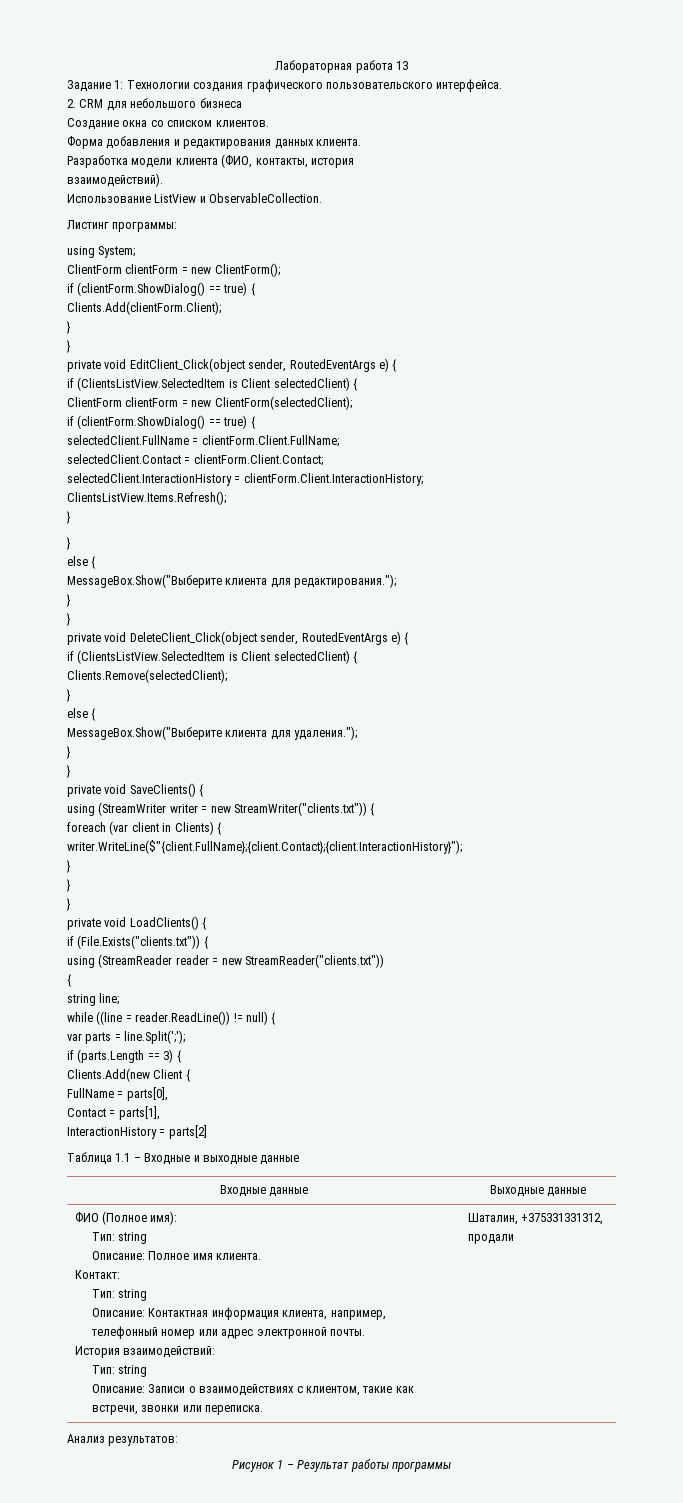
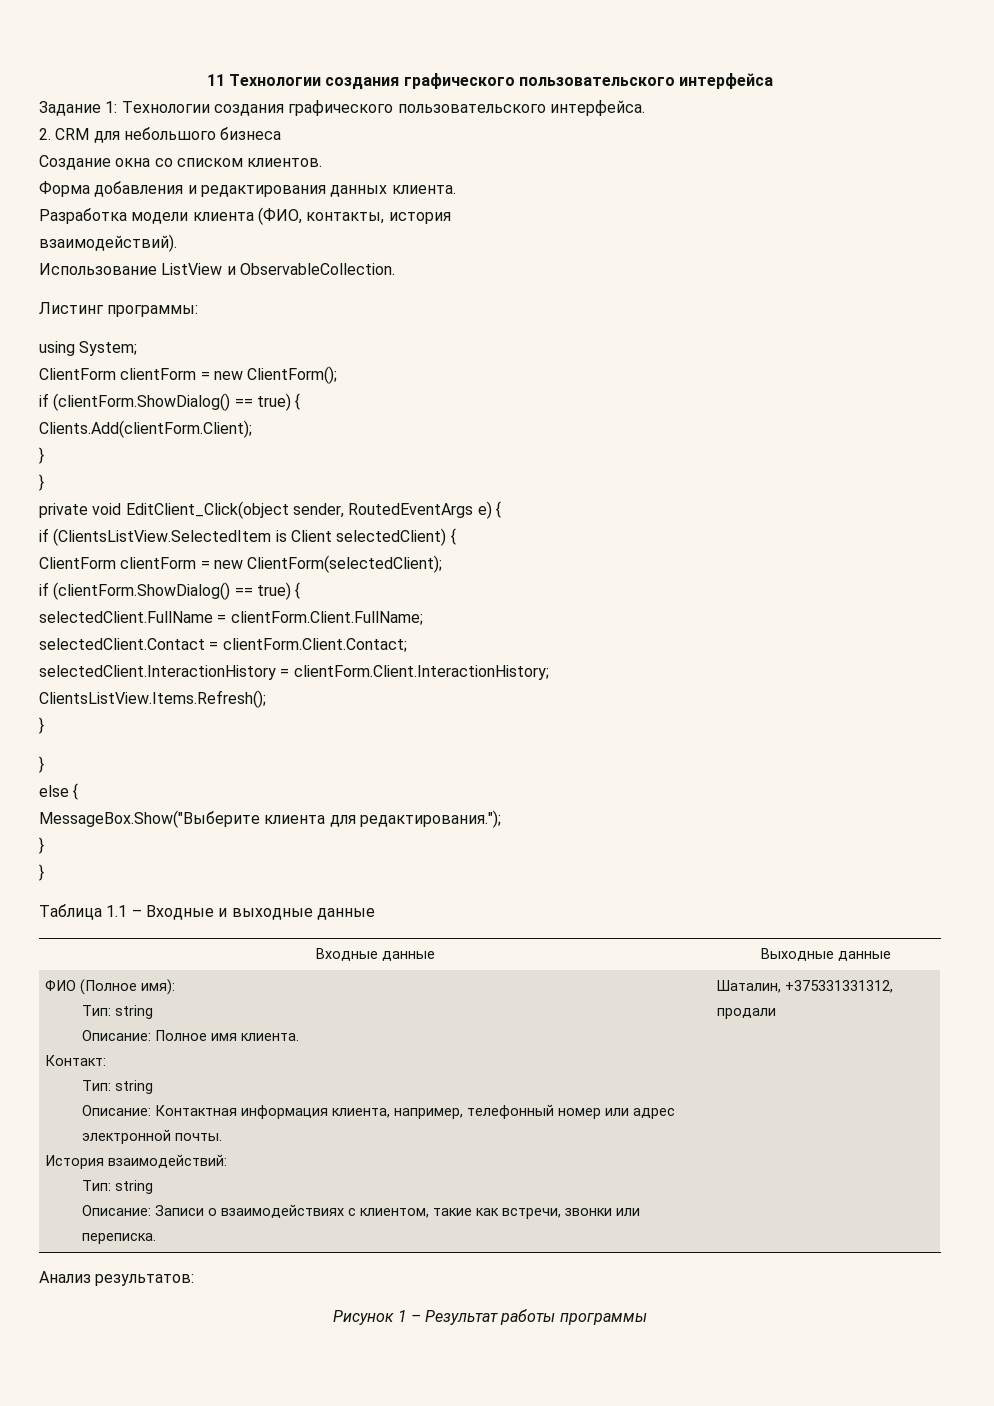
[275,60,408,73] Лабораторная работа 13 -> [206,73,774,90] 11 Технологии создания графического пользовательского интерфейса
[67,631,409,645] [67,650,357,664] [67,669,227,683] [66,689,71,702] [67,708,96,721] [67,726,358,740] [66,746,71,759] [66,765,71,778] [67,783,204,797] [67,802,375,816] [67,821,221,835] [67,840,462,854] [66,860,71,873] [66,879,71,892] [66,898,71,911] [67,916,207,930] [67,935,208,949] [67,954,384,968] [67,974,71,987] [67,993,120,1006] [67,1011,276,1025] [67,1030,186,1044] [67,1049,181,1063] [67,1068,190,1082] [67,1087,168,1101] [67,1106,160,1120] [67,1125,207,1139] // private void DeleteClient_Click(object sender, RoutedEventArgs e) { // if (ClientsListView.SelectedItem is Client selectedClient) { // Clients.Remove(selectedClient); // } // else { // MessageBox.Show("Выберите клиента для удаления."); // } // } // private void SaveClients() { // using (StreamWriter writer = new StreamWriter("clients.txt")) { // foreach (var client in Clients) { writer.WriteLine($"{client.FullName};{client.Contact};{client.InteractionHistory}"); // } // } // } // private void LoadClients() { // if (File.Exists("clients.txt")) { // using (StreamReader reader = new StreamReader("clients.txt")) // { // string line; // while ((line = reader.ReadLine()) != null) { // var parts = line.Split(';'); // if (parts.Length == 3) { // Clients.Add(new Client { // FullName = parts[0], // Contact = parts[1], // InteractionHistory = parts[2] -> (44, 872) none

